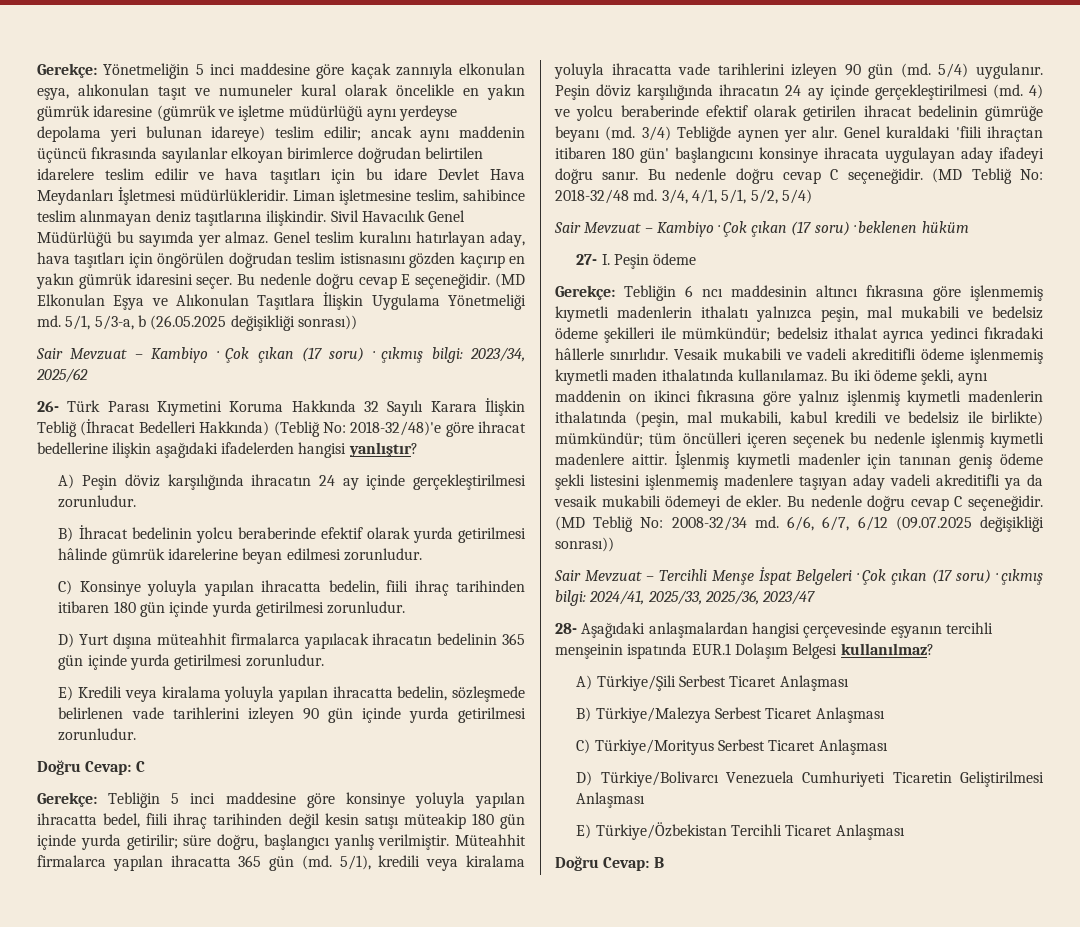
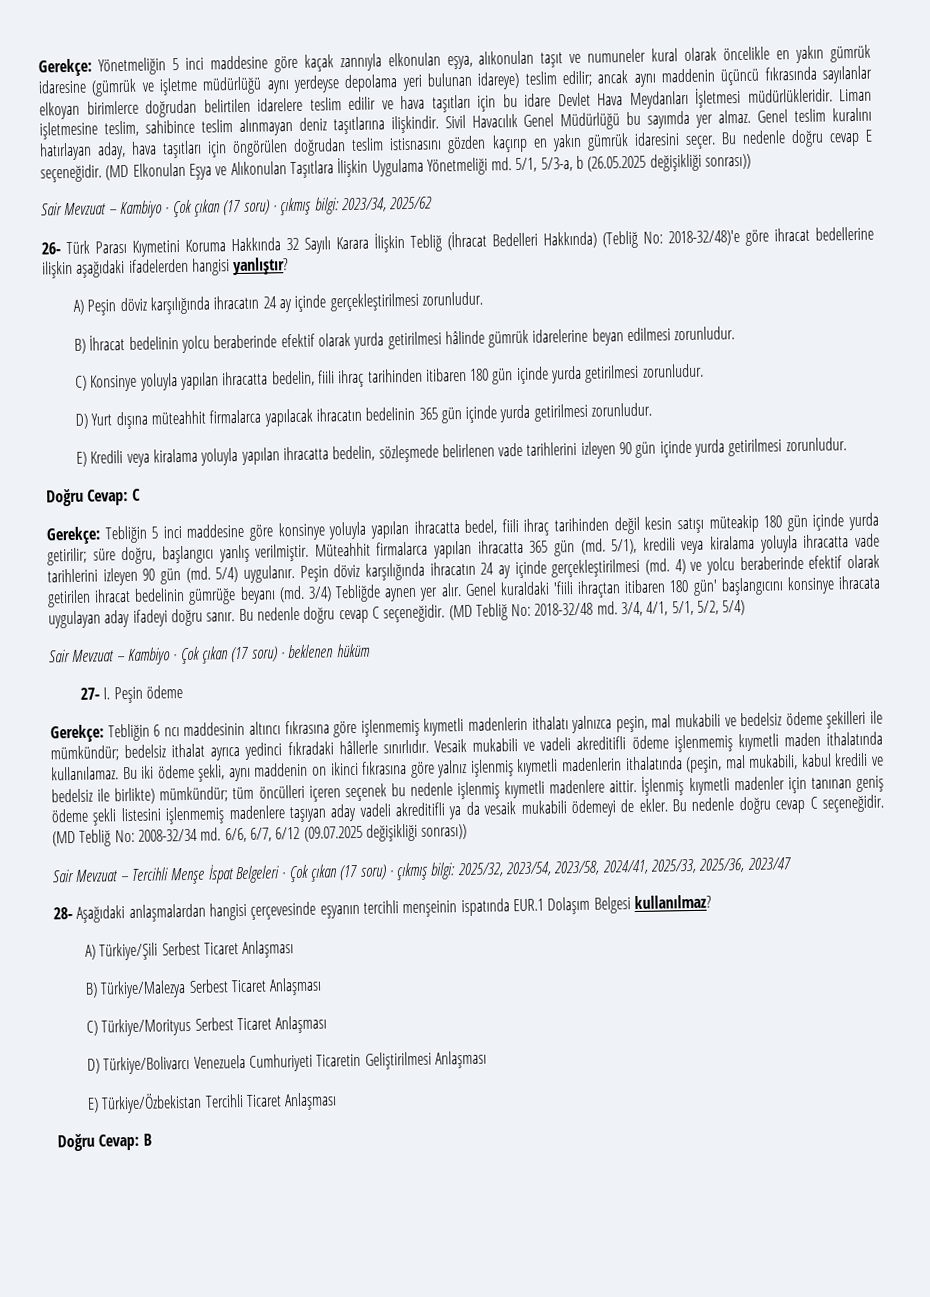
(586, 598) none -> [456,860,601,878] 2025/32, 2023/54, 2023/58,

